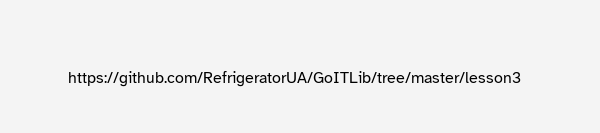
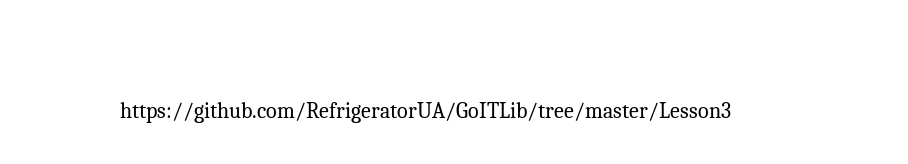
[68,71,521,87] https://github.com/RefrigeratorUA/GoITLib/tree/master/lesson3 -> [120,102,731,123] https://github.com/RefrigeratorUA/GoITLib/tree/master/Lesson3

